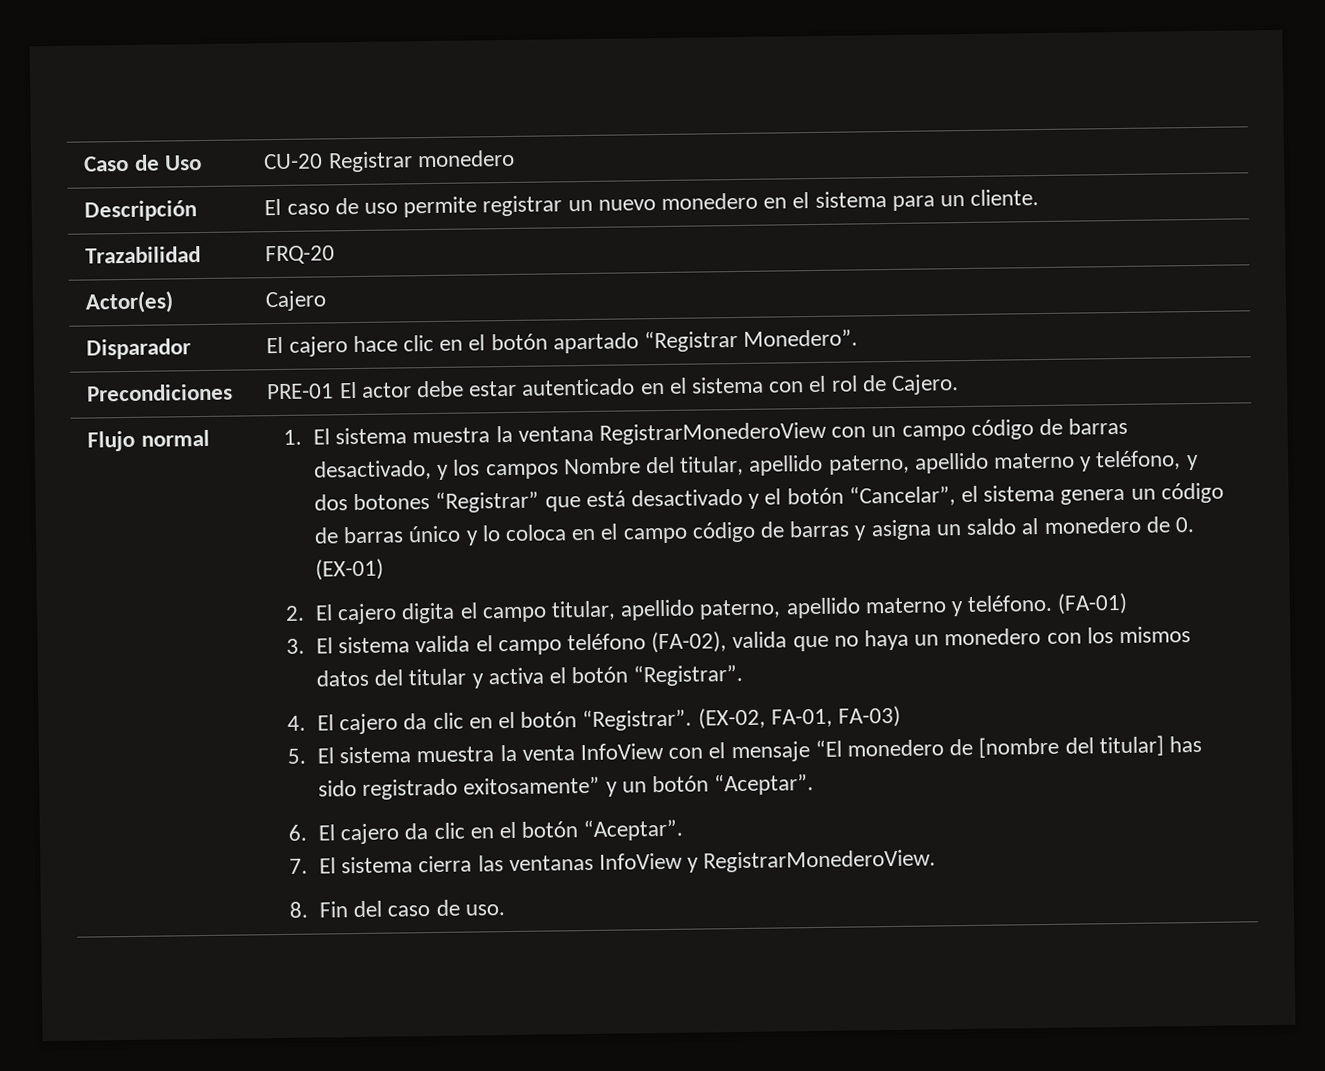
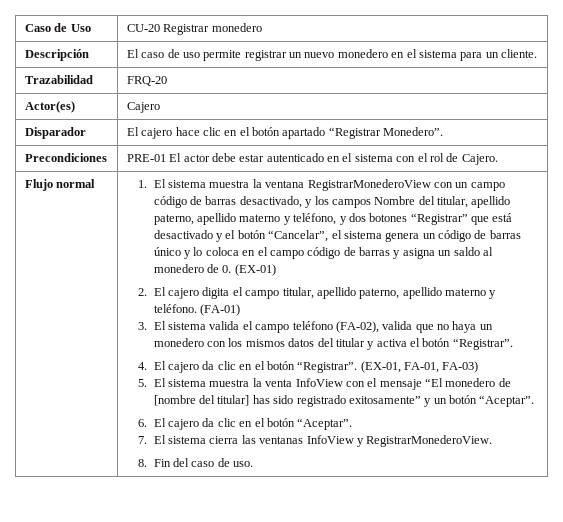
[697,707,766,730] (EX-02, -> [360,361,401,373] (EX-01,

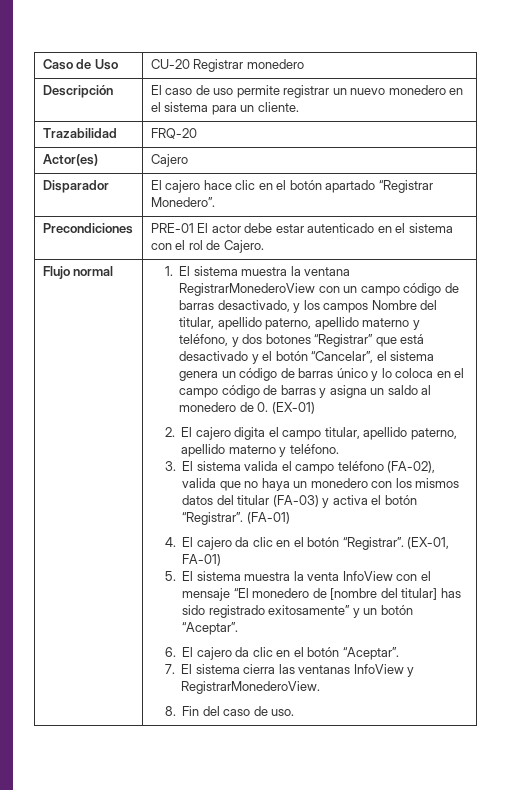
[200,304,241,316] (FA-01) -> (339, 449) none
(365, 342) none -> [272,495,319,507] (FA-03)
(513, 344) none -> [246,512,290,524] (FA-01)
[404,361,479,373] FA-01, FA-03) -> [182,554,222,566] FA-01)

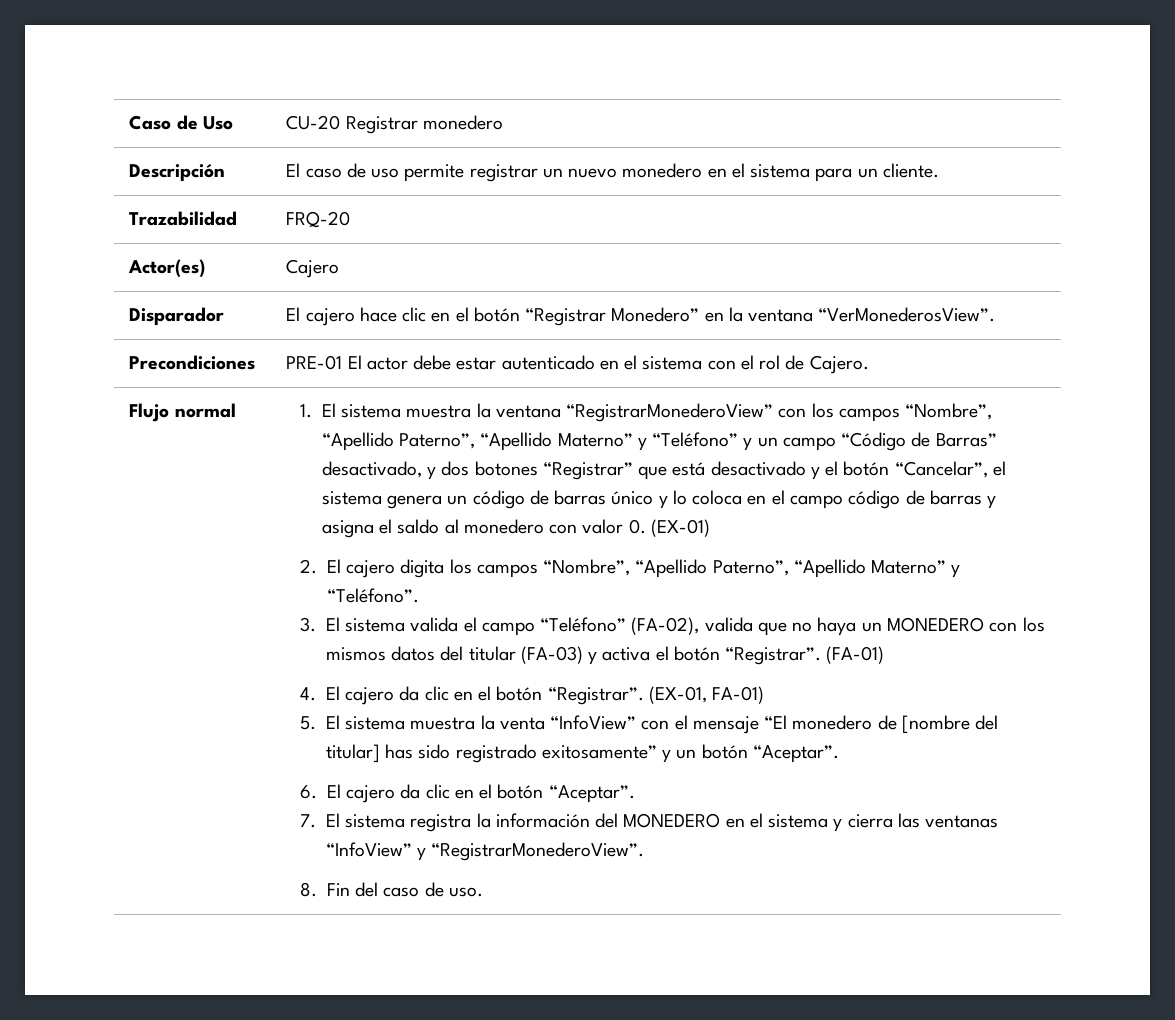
[325,180,433,193] [150,197,215,207] apartado “Registrar Monedero”. -> [525,307,996,326] “Registrar Monedero” en la ventana “VerMonederosView”.
[179,283,459,296] [179,300,438,313] [179,317,420,330] [179,334,229,346] RegistrarMonederoView con un campo código de barras desactivado, y los campos Nombre del titular, apellido paterno, apellido materno y teléfono, -> [566,403,993,422] [321,432,997,451] [321,461,422,478] “RegistrarMonederoView” con los campos “Nombre”, “Apellido Paterno”, “Apellido Materno” y “Teléfono” y un campo “Código de Barras” desactivado,
[370,388,385,395] un -> [379,519,393,534] el
[239,402,254,412] de -> [549,519,624,534] con valor
[268,427,457,440] [181,444,339,457] el campo titular, apellido paterno, apellido materno y teléfono. -> [449,559,961,578] [326,588,419,603] los campos “Nombre”, “Apellido Paterno”, “Apellido Materno” y “Teléfono”.
[337,461,384,471] teléfono -> [540,617,627,632] “Teléfono”
[310,478,368,488] monedero -> [886,617,984,632] MONEDERO
[342,571,393,581] InfoView -> [550,715,637,730] “InfoView”
[243,664,415,677] [181,681,321,694] cierra las ventanas InfoView y RegistrarMonederoView. -> [410,813,999,832] [325,842,645,861] registra la información del MONEDERO en el sistema y cierra las ventanas “InfoView” y “RegistrarMonederoView”.

